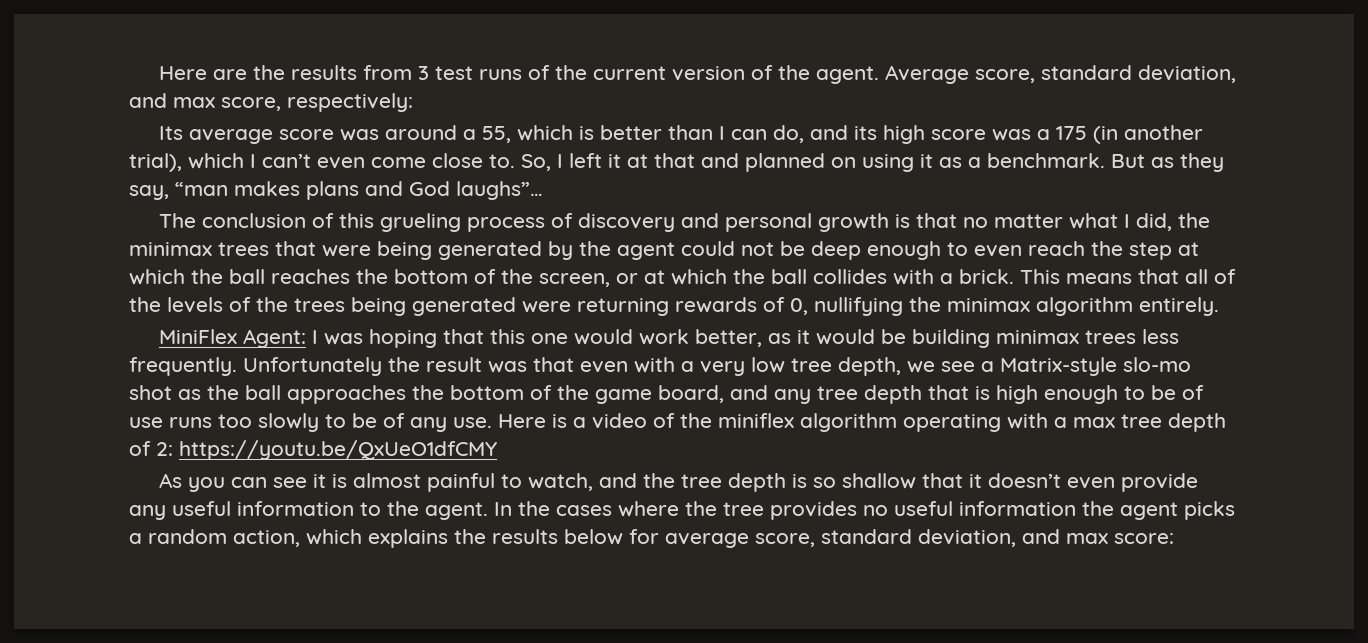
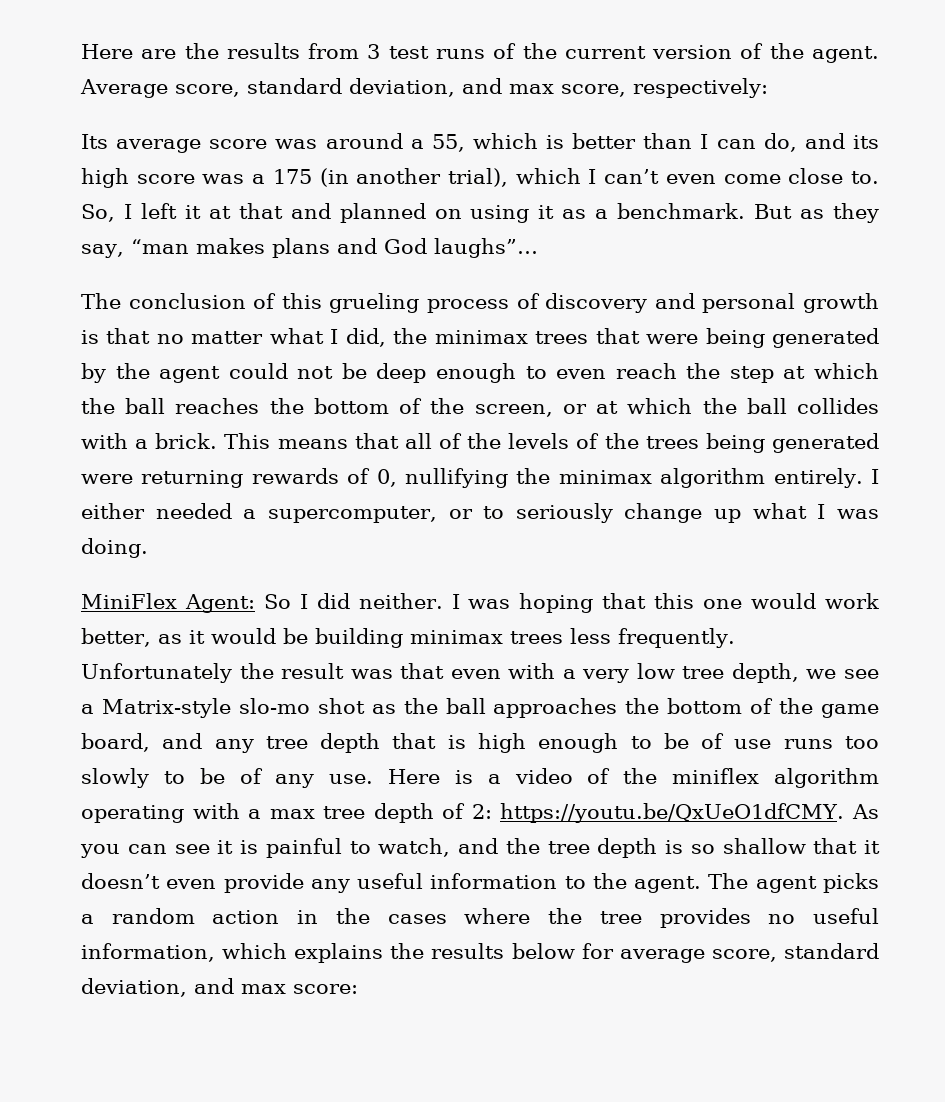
[158,329,306,348] // MiniFlex Agent: -> [871,469,879,484] [81,503,879,523] [81,538,148,558] [81,593,443,613] I either needed a supercomputer, or to seriously change up what I was doing. // MiniFlex Agent: So I did neither.
[179,440,497,460] https://youtu.be/QxUeO1dfCMY // -> [500,803,845,823] https://youtu.be/QxUeO1dfCMY.
[352,473,421,488] almost -> (258, 847) none
[494,502,512,516] In -> [708,873,879,893] [81,908,319,924] The agent picks a random action in
[959,501,1235,520] [129,529,300,547] information the agent picks a random action, -> [81,943,215,962] information,

